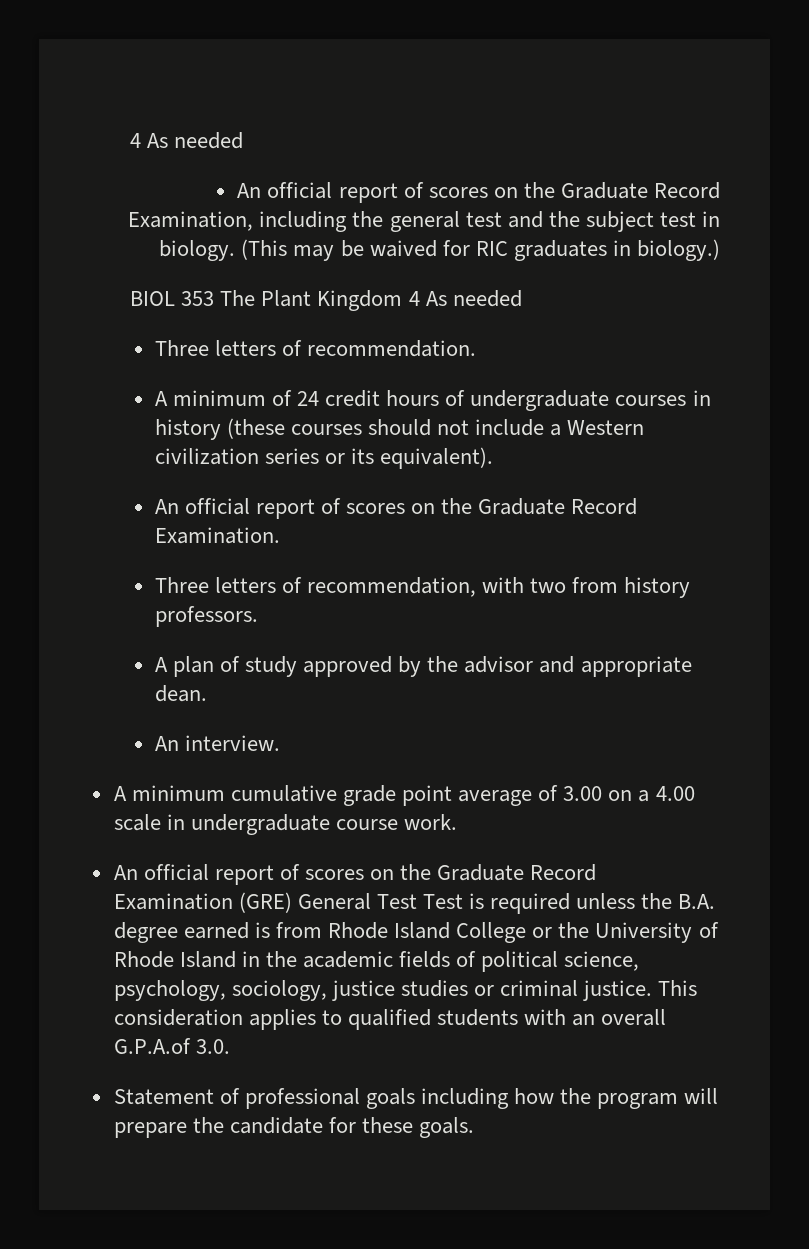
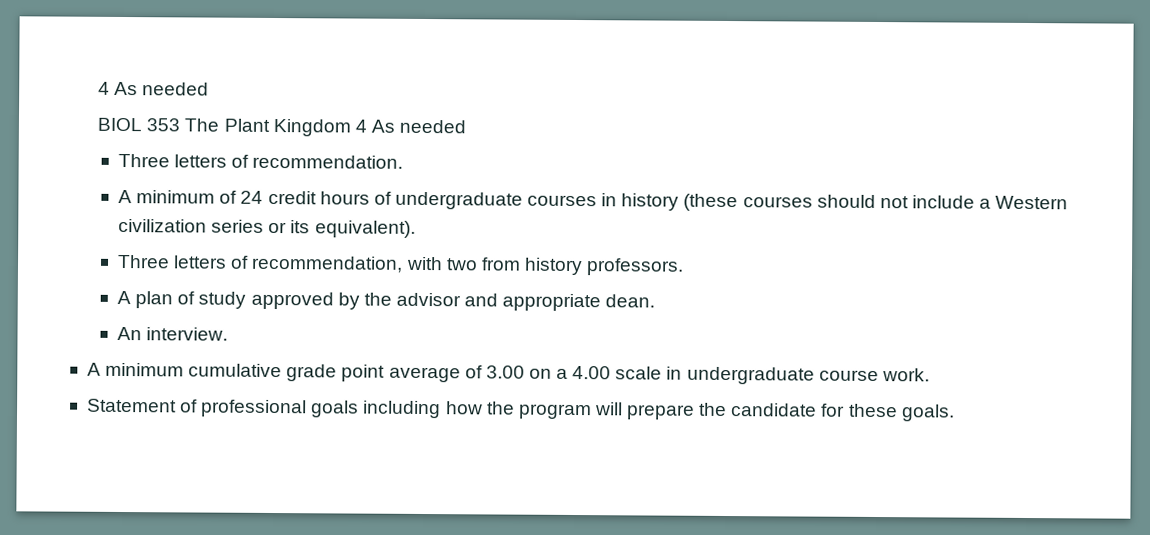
[130,132,244,149] [237,182,720,203] [128,211,720,232] [159,239,720,261] 4 As needed // An official report of scores on the Graduate Record Examination, including the general test and the subject test in biology. (This may be waived for RIC graduates in biology.) -> [98,81,210,96] 4 As needed
[154,498,638,519] [154,527,280,544] // An official report of scores on the Graduate Record Examination. -> (416, 229) none
[113,864,597,885] [113,892,716,914] [113,922,719,943] [113,951,640,972] [113,980,698,1001] [113,1009,667,1030] [113,1038,230,1054] // An official report of scores on the Graduate Record Examination (GRE) General Test Test is required unless the B.A. degree earned is from Rhode Island College or the University of Rhode Island in the academic fields of political science, psychology, sociology, justice studies or criminal justice. This consideration applies to qualified students with an overall G.P.A.of 3.0. -> (930, 375) none

